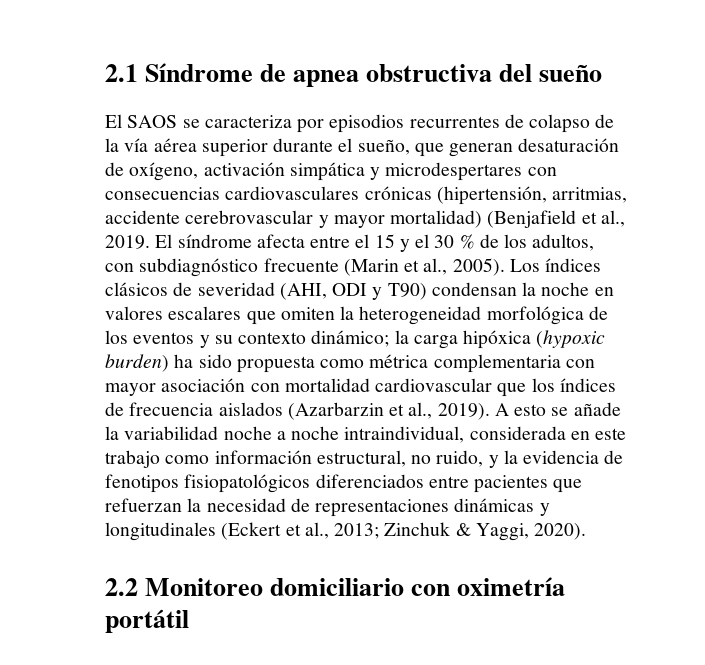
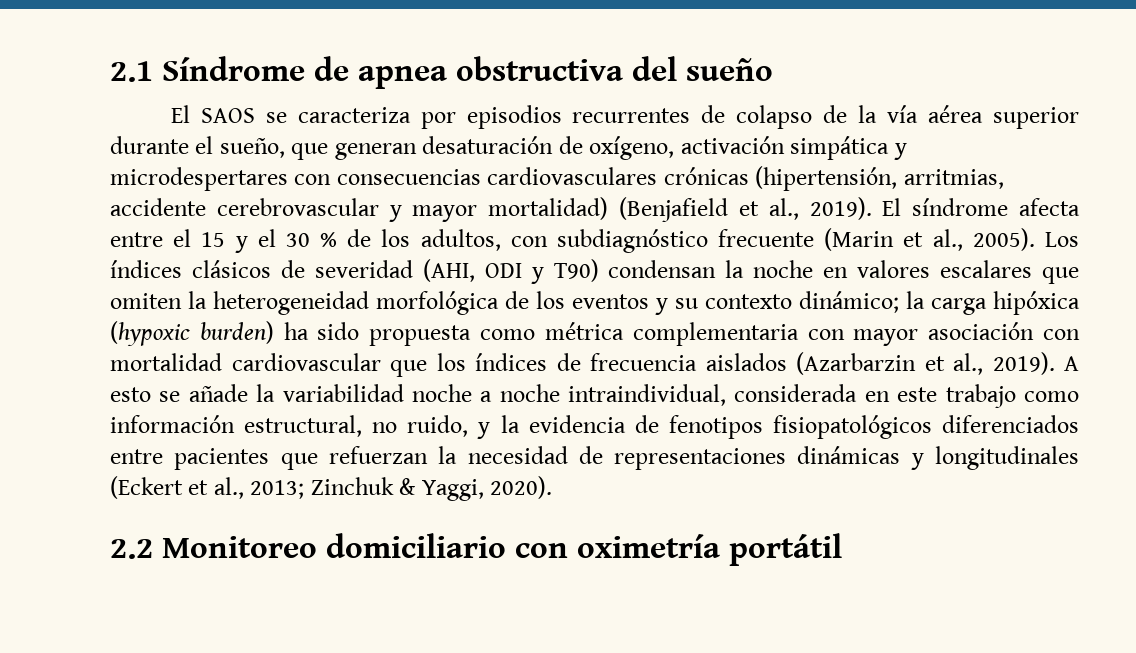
[105,235,150,249] 2019. -> [809,197,872,220] 2019).

